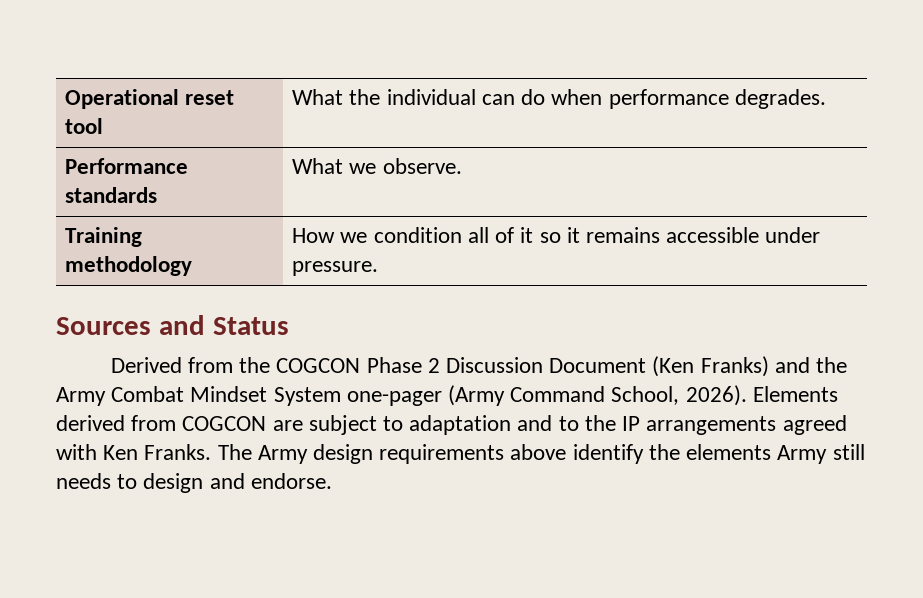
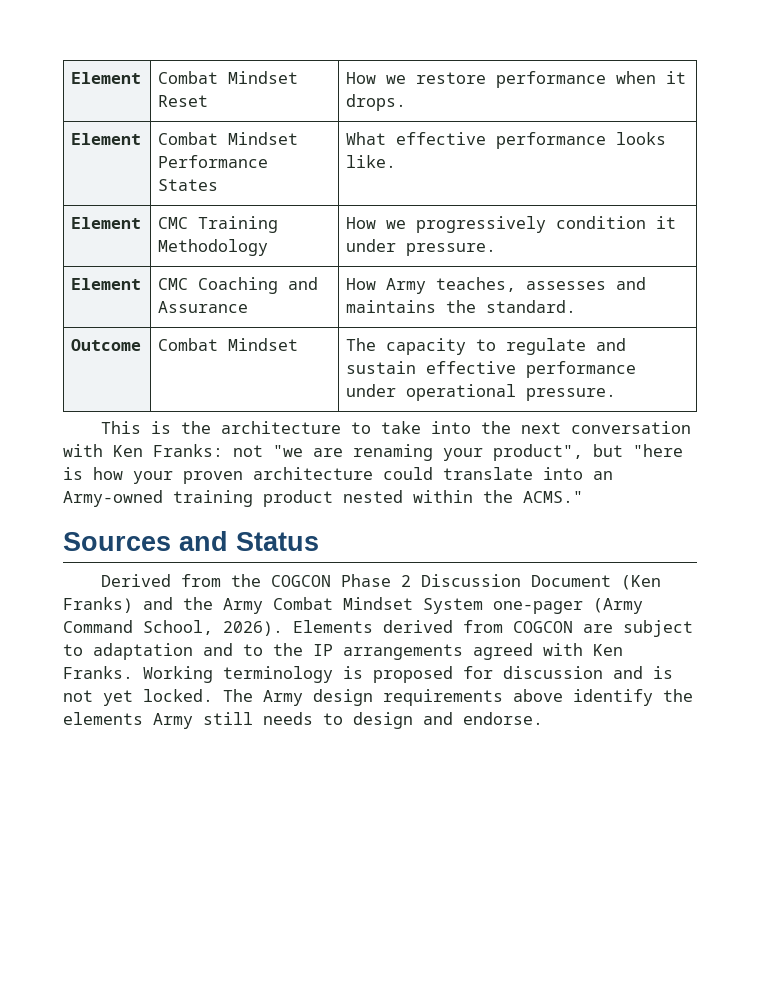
[65,89,235,109] [65,118,104,134] [292,89,826,109] [65,158,189,174] [65,187,158,203] [292,158,462,174] [65,227,143,247] [65,256,193,276] [292,227,821,243] [292,261,379,276] Operational reset tool | What the individual can do when performance degrades. // Performance standards | What we observe. // Training methodology | How we condition all of it so it remains accessible under pressure. -> [71,72,142,84] [158,71,299,84] [158,95,209,107] [346,71,687,88] [346,94,407,111] [71,133,142,145] [158,132,299,145] [158,155,269,168] [158,179,219,191] [346,132,667,149] [346,155,397,168] [71,217,142,229] [158,216,279,233] [158,239,269,256] [346,216,677,233] [346,239,497,256] [71,278,142,290] [158,277,319,294] [158,301,249,313] [346,277,647,294] [346,300,577,313] [71,339,142,351] [158,338,299,351] [346,338,627,355] [346,361,637,378] [346,384,617,401] [101,421,692,434] [63,444,683,461] [63,467,613,484] [63,490,583,507] Element | Combat Mindset Reset | How we restore performance when it drops. // Element | Combat Mindset Performance States | What effective performance looks like. // Element | CMC Training Methodology | How we progressively condition it under pressure. // Element | CMC Coaching and Assurance | How Army teaches, assesses and maintains the standard. // Outcome | Combat Mindset | The capacity to regulate and sustain effective performance under operational pressure. // This is the architecture to take into the next conversation with Ken Franks: not "we are renaming your product", but "here is how your proven architecture could translate into an Army-owned training product nested within the ACMS."
(212, 452) none -> [143,666,673,683] [63,689,213,706] Working terminology is proposed for discussion and is not yet locked.

